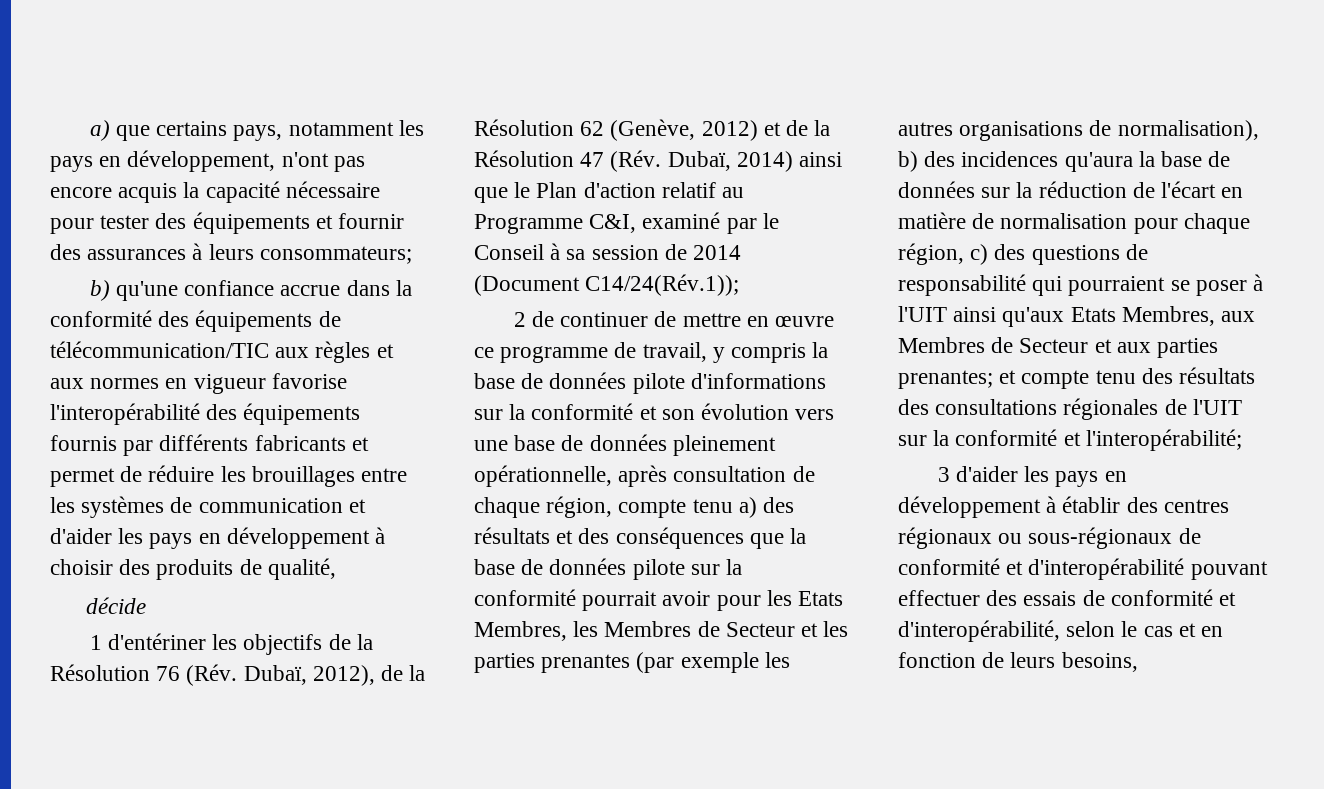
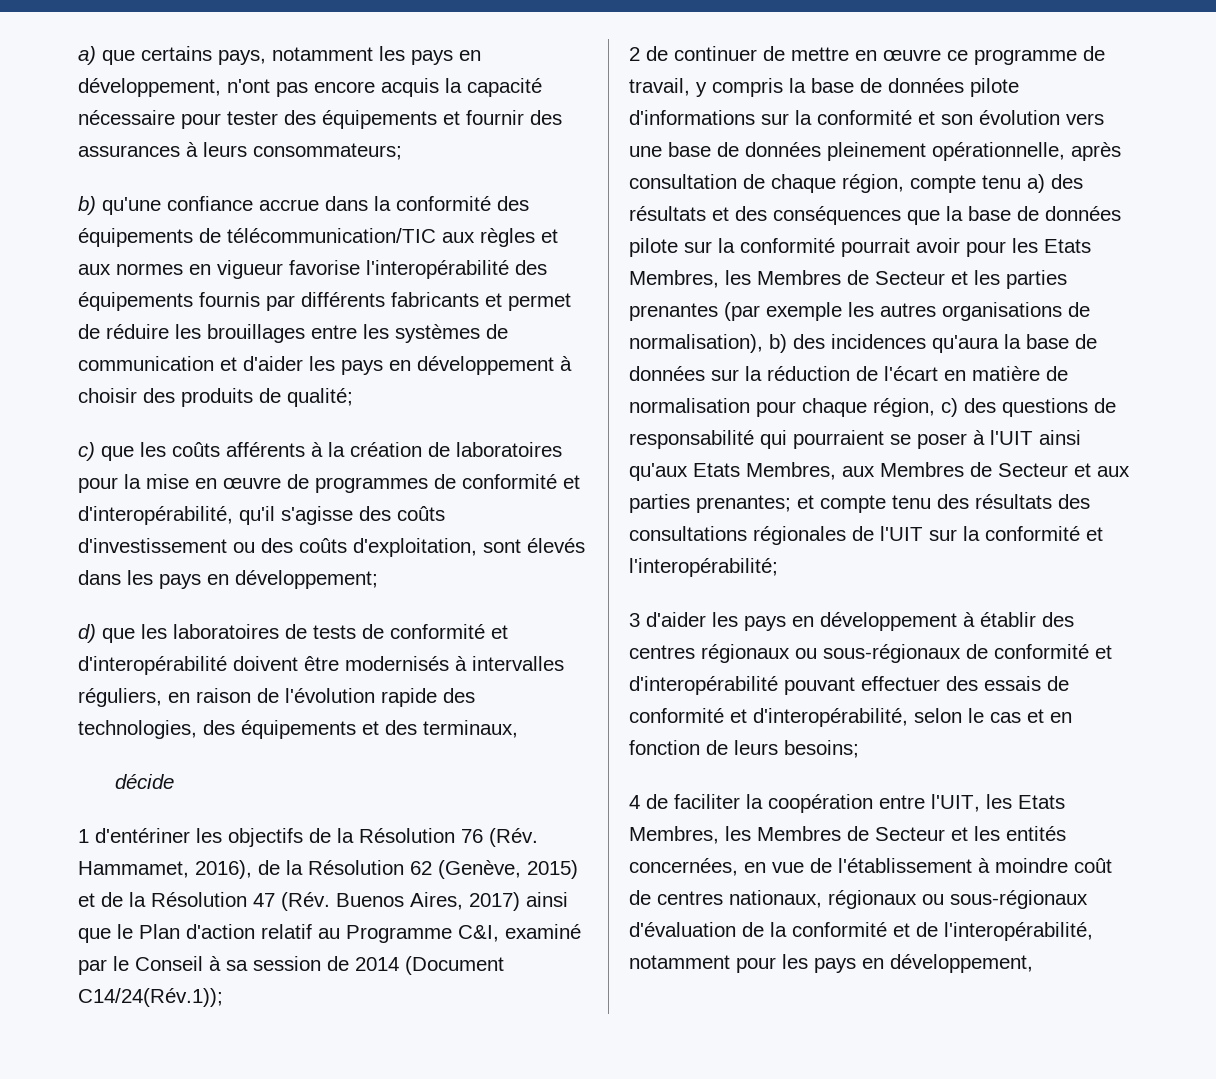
[267,558,336,580] qualité, -> [287,388,353,407] [78,442,562,461] [78,474,580,493] [78,506,445,525] [78,538,585,557] [78,570,378,589] [78,624,508,643] [78,656,564,675] [78,688,475,707] [78,720,518,739] qualité; // c) que les coûts afférents à la création de laboratoires pour la mise en œuvre de programmes de conformité et d'interopérabilité, qu'il s'agisse des coûts d'investissement ou des coûts d'exploitation, sont élevés dans les pays en développement; // d) que les laboratoires de tests de conformité et d'interopérabilité doivent être modernisés à intervalles réguliers, en raison de l'évolution rapide des technologies, des équipements et des terminaux,
[243,665,375,686] Dubaï, 2012), -> [78,860,252,879] Hammamet, 2016),
[701,120,758,141] 2012) -> [527,860,578,879] 2015)
[667,151,793,172] Dubaï, 2014) -> [336,892,520,911] Buenos Aires, 2017)
[1061,652,1138,672] besoins, -> [784,740,859,758] [629,794,1065,813] [629,826,1066,844] [629,858,1112,876] [629,890,1088,909] [629,922,1093,941] [629,954,1033,973] besoins; // 4 de faciliter la coopération entre l'UIT, les Etats Membres, les Membres de Secteur et les entités concernées, en vue de l'établissement à moindre coût de centres nationaux, régionaux ou sous-régionaux d'évaluation de la conformité et de l'interopérabilité, notamment pour les pays en développement,

